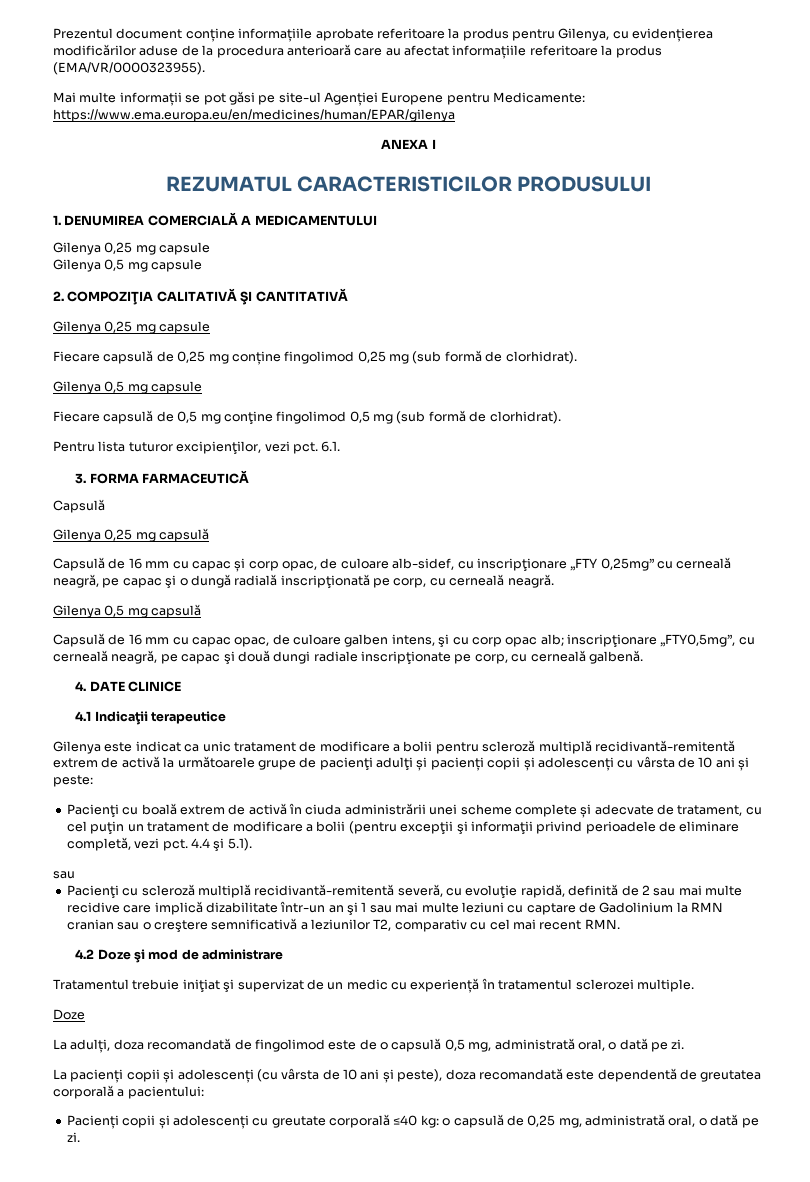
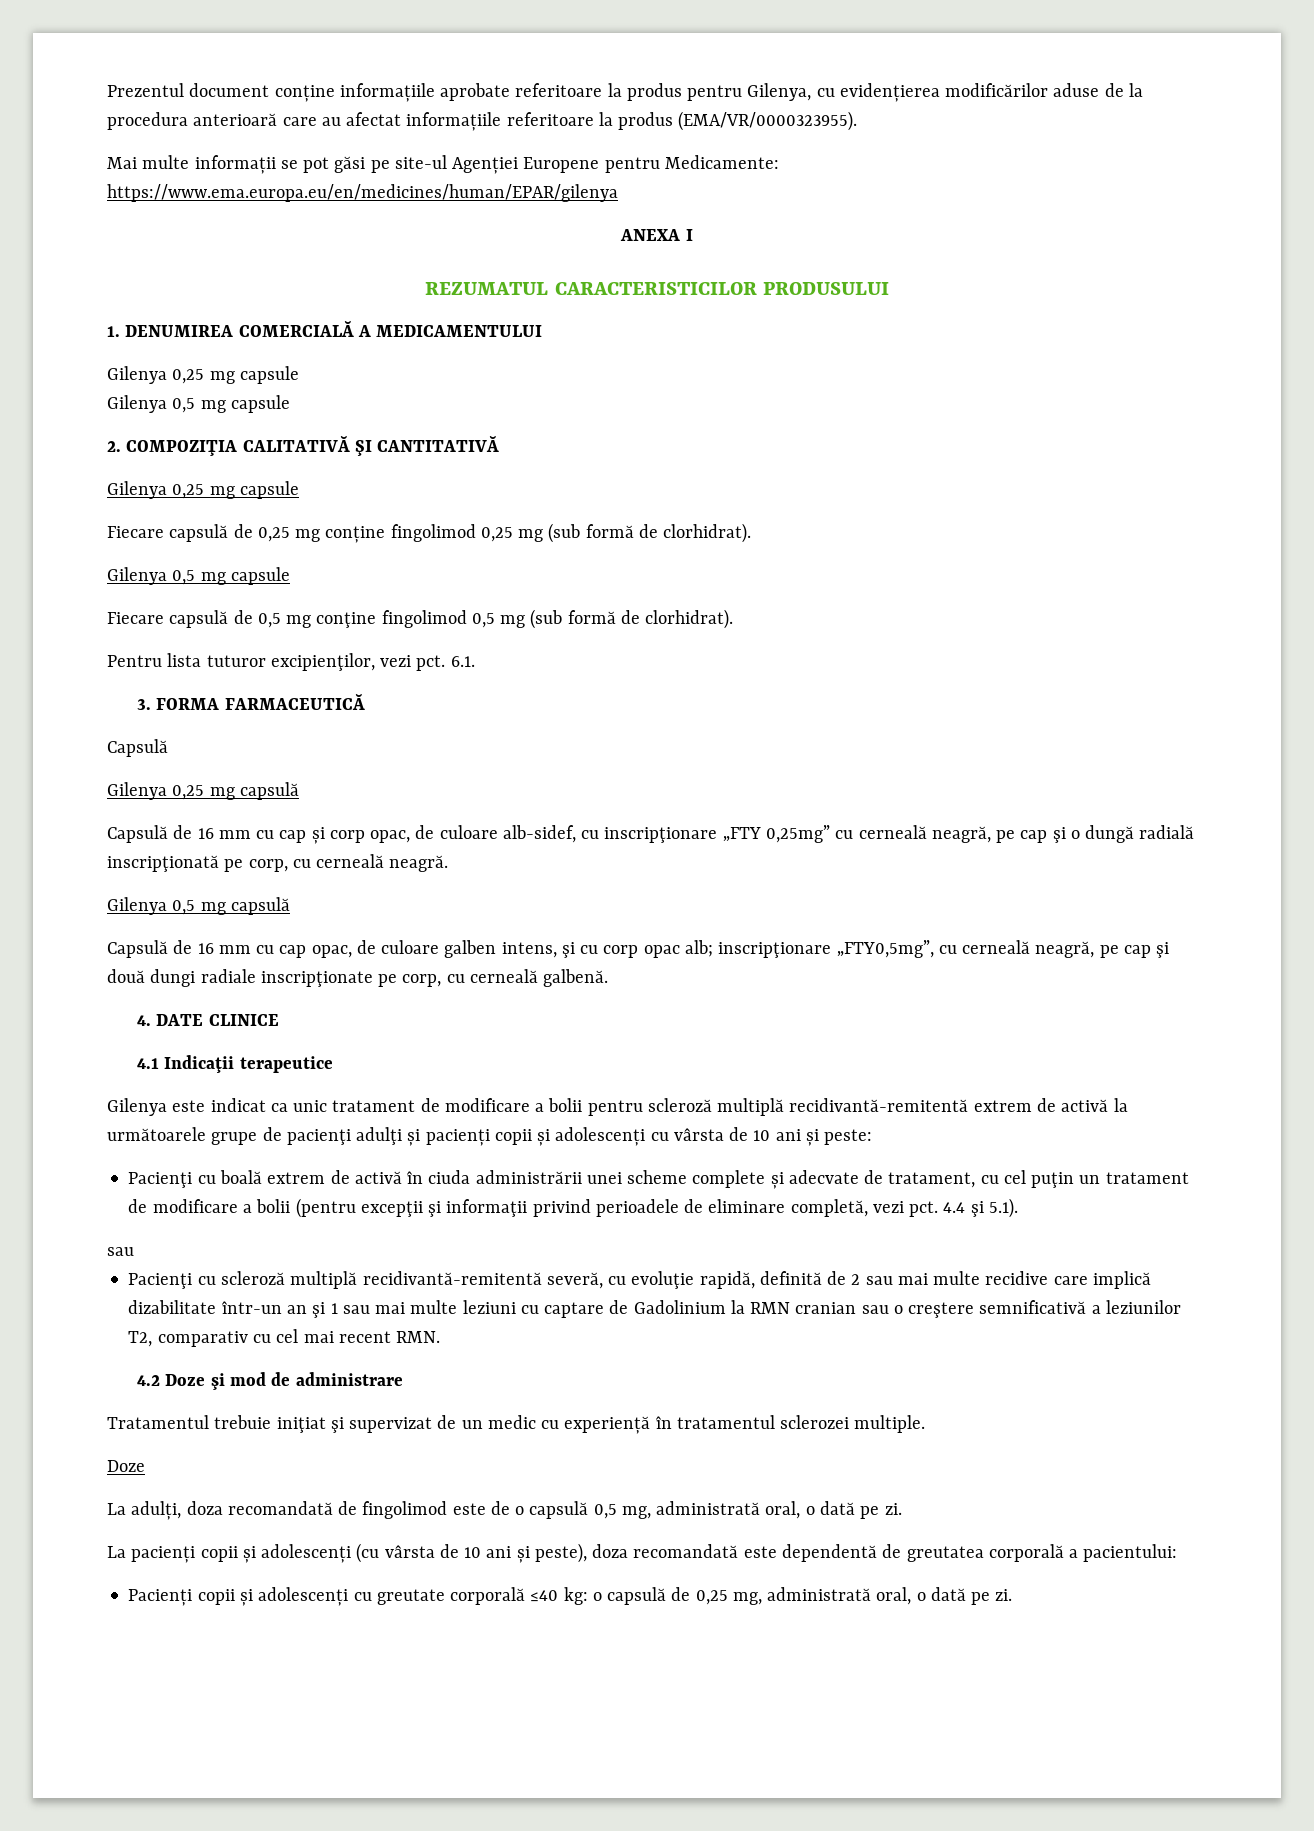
[191,561,231,571] capac -> [279,830,307,843] cap
[122,578,162,588] capac -> [1020,830,1048,843] cap
[191,637,231,647] capac -> [279,945,307,958] cap
[181,654,221,664] capac -> [1123,945,1151,958] cap

